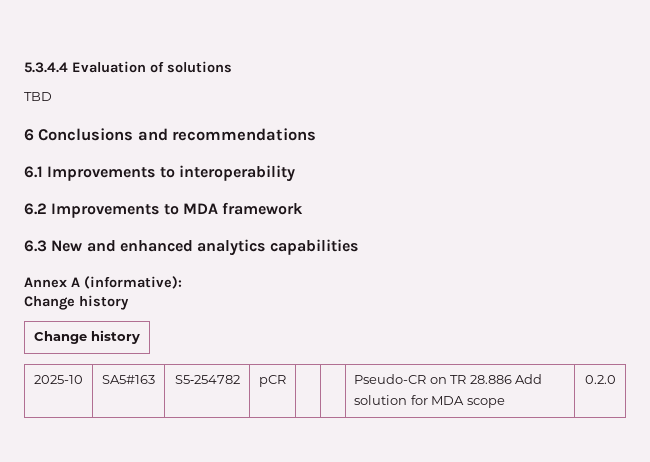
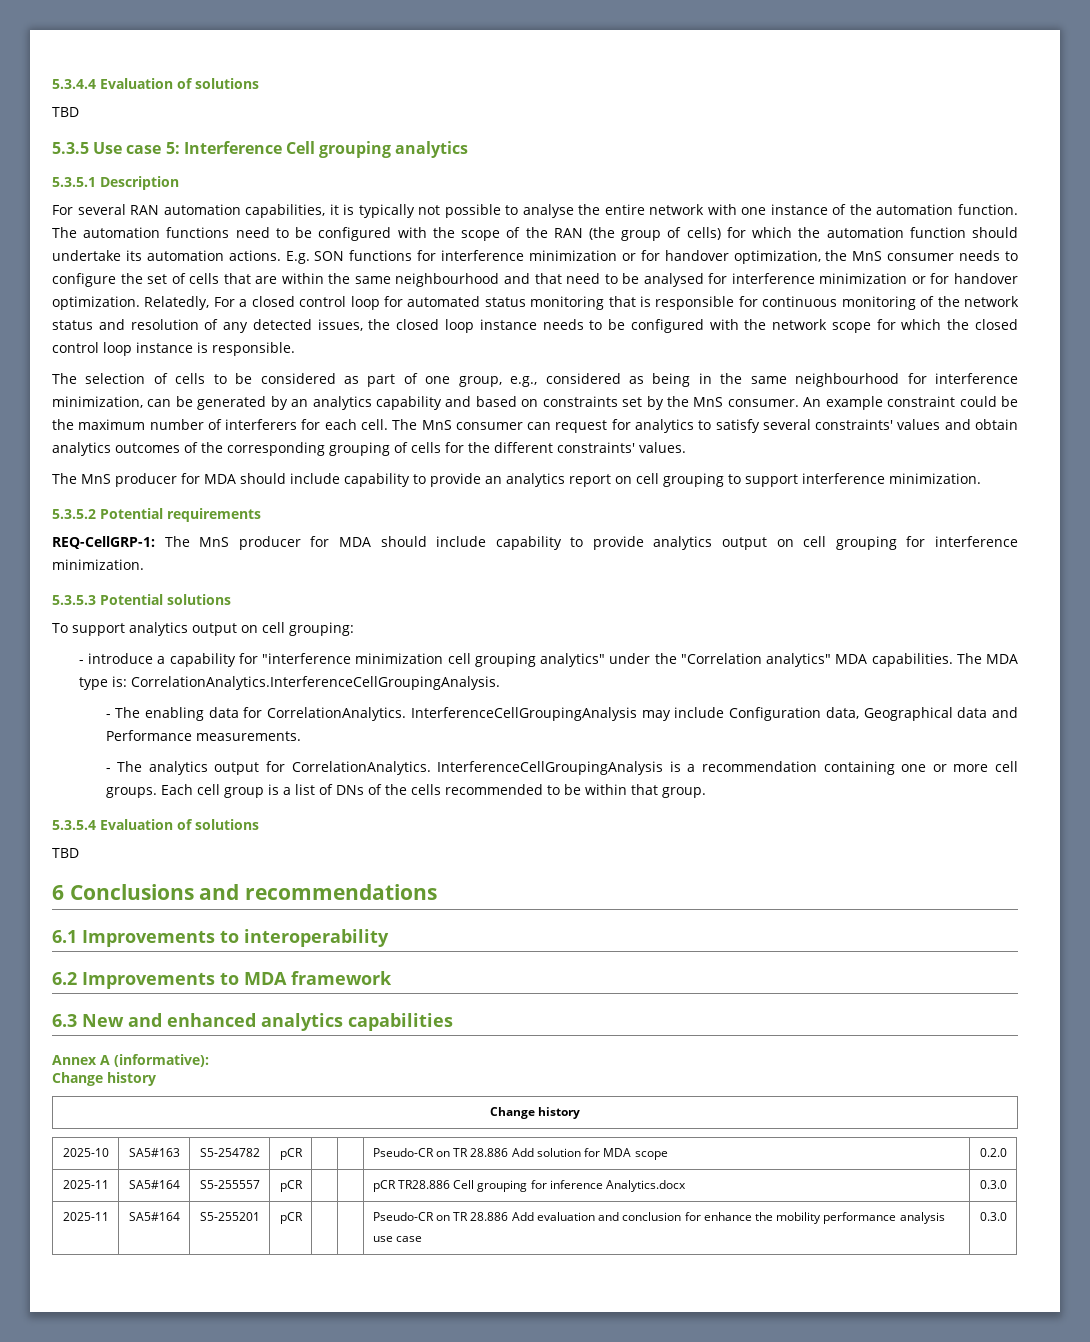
(52, 96) none -> [52,141,469,158] [52,176,179,190] [52,204,1018,218] [52,227,1019,241] [52,250,1019,264] [52,273,1018,287] [52,296,1020,310] [52,319,1018,333] [52,342,295,356] [52,373,1019,387] [52,396,1019,410] [52,419,1019,433] [52,442,686,456] [52,473,981,487] [52,508,261,522] [52,536,1019,550] [52,559,144,570] [52,594,231,605] [52,622,354,636] [78,653,1018,667] [78,676,500,690] [105,707,1019,721] [105,730,301,741] [105,761,1018,775] [105,784,706,798] [52,819,259,830] [52,848,79,858] // 5.3.5 Use case 5: Interference Cell grouping analytics // 5.3.5.1 Description // For several RAN automation capabilities, it is typically not possible to analyse the entire network with one instance of the automation function. The automation functions need to be configured with the scope of the RAN (the group of cells) for which the automation function should undertake its automation actions. E.g. SON functions for interference minimization or for handover optimization, the MnS consumer needs to configure the set of cells that are within the same neighbourhood and that need to be analysed for interference minimization or for handover optimization. Relatedly, For a closed control loop for automated status monitoring that is responsible for continuous monitoring of the network status and resolution of any detected issues, the closed loop instance needs to be configured with the network scope for which the closed control loop instance is responsible. // The selection of cells to be considered as part of one group, e.g., considered as being in the same neighbourhood for interference minimization, can be generated by an analytics capability and based on constraints set by the MnS consumer. An example constraint could be the maximum number of interferers for each cell. The MnS consumer can request for analytics to satisfy several constraints' values and obtain analytics outcomes of the corresponding grouping of cells for the different constraints' values. // The MnS producer for MDA should include capability to provide an analytics report on cell grouping to support interference minimization. // 5.3.5.2 Potential requirements // REQ-CellGRP-1: The MnS producer for MDA should include capability to provide analytics output on cell grouping for interference minimization. // 5.3.5.3 Potential solutions // To support analytics output on cell grouping: // - introduce a capability for "interference minimization cell grouping analytics" under the "Correlation analytics" MDA capabilities. The MDA type is: CorrelationAnalytics.InterferenceCellGroupingAnalysis. // - The enabling data for CorrelationAnalytics. InterferenceCellGroupingAnalysis may include Configuration data, Geographical data and Performance measurements. // - The analytics output for CorrelationAnalytics. InterferenceCellGroupingAnalysis is a recommendation containing one or more cell groups. Each cell group is a list of DNs of the cells recommended to be within that group. // 5.3.5.4 Evaluation of solutions // TBD
(616, 379) none -> [62,1180,109,1189] [128,1180,180,1189] [199,1180,260,1189] [279,1180,303,1192] [372,1180,687,1192] [979,1180,1007,1189] [62,1212,109,1221] [128,1212,180,1221] [199,1212,260,1221] [279,1212,303,1224] [372,1212,945,1224] [372,1236,422,1242] [979,1212,1007,1221] // 2025-11 | SA5#164 | S5‑255557 | pCR | | | pCR TR28.886 Cell grouping for inference Analytics.docx | 0.3.0 // 2025-11 | SA5#164 | S5‑255201 | pCR | | | Pseudo-CR on TR 28.886 Add evaluation and conclusion for enhance the mobility performance analysis use case | 0.3.0

